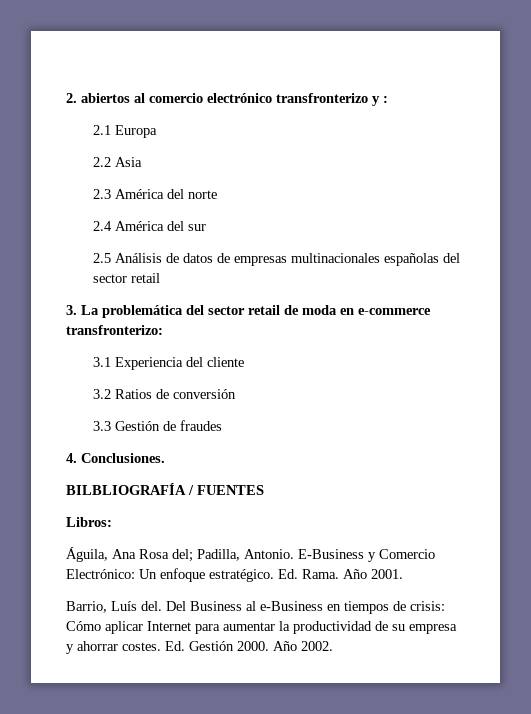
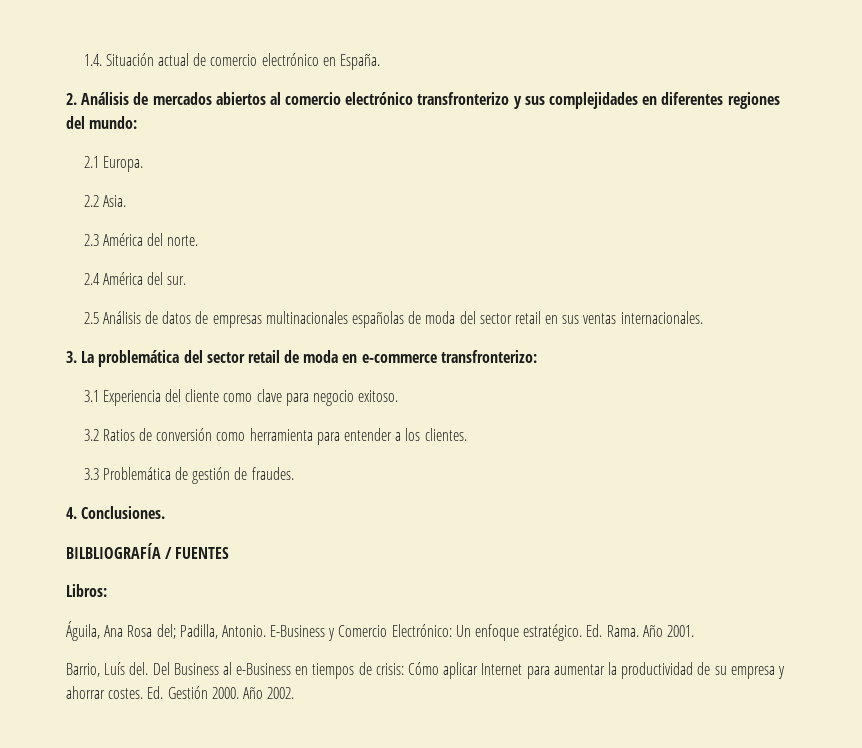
[66,93,77,103] 2. -> [83,53,381,70] [66,92,212,105] 1.4. Situación actual de comercio electrónico en España. // 2. Análisis de mercados
[383,96,388,103] : -> [524,92,780,109] [66,116,138,129] sus complejidades en diferentes regiones del mundo:
[115,125,158,138] Europa -> [102,156,143,172] Europa.
[115,157,143,167] Asia -> [102,195,126,207] Asia.
[188,190,218,199] norte -> [167,235,199,246] norte.
[188,224,207,231] sur -> [167,276,187,285] sur.
[443,253,461,263] [93,273,161,283] del sector retail -> [408,311,703,324] de moda del sector retail en sus ventas internacionales.
(245, 362) none -> [223,389,399,406] como clave para negocio exitoso.
[93,420,223,431] // 3.3 Gestión de fraudes -> [216,428,467,445] [83,467,294,484] como herramienta para entender a los clientes. // 3.3 Problemática de gestión de fraudes.

